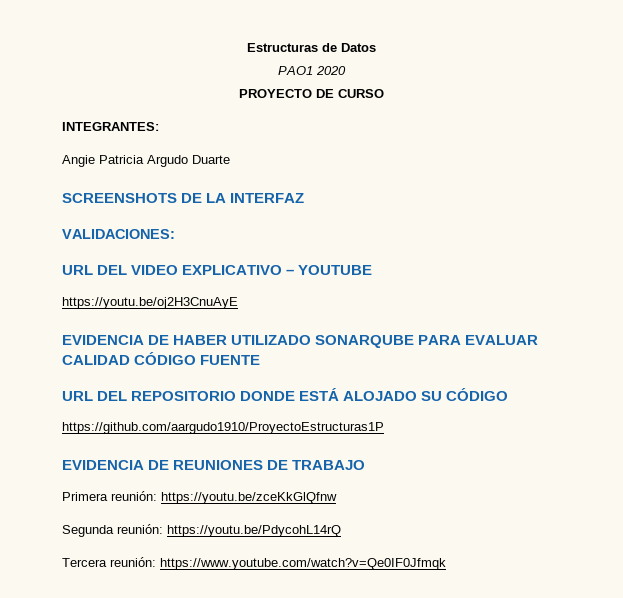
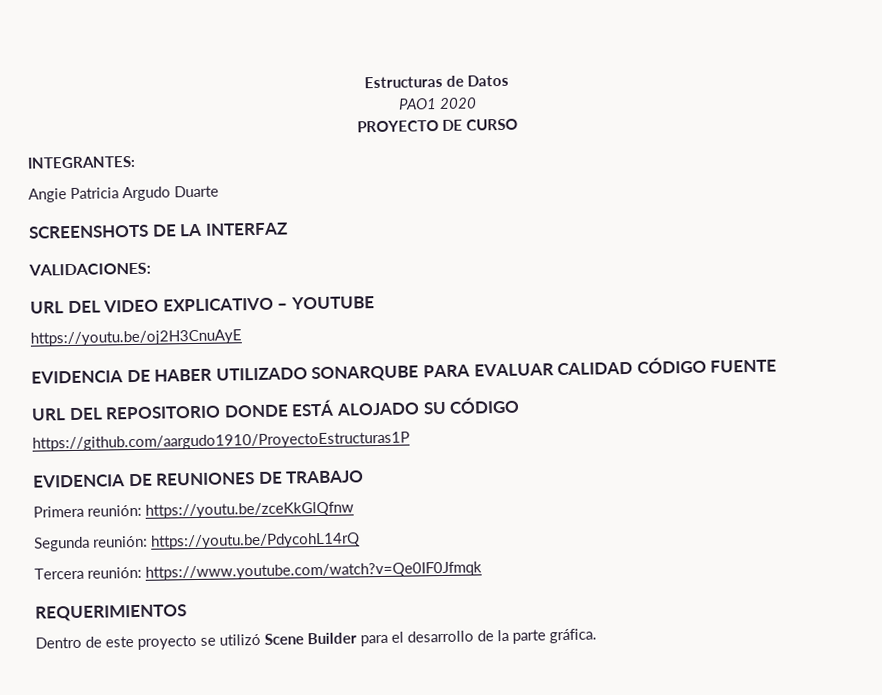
(446, 564) none -> [35,604,187,622] [35,628,597,650] // REQUERIMIENTOS // Dentro de este proyecto se utilizó Scene Builder para el desarrollo de la parte gráfica.

